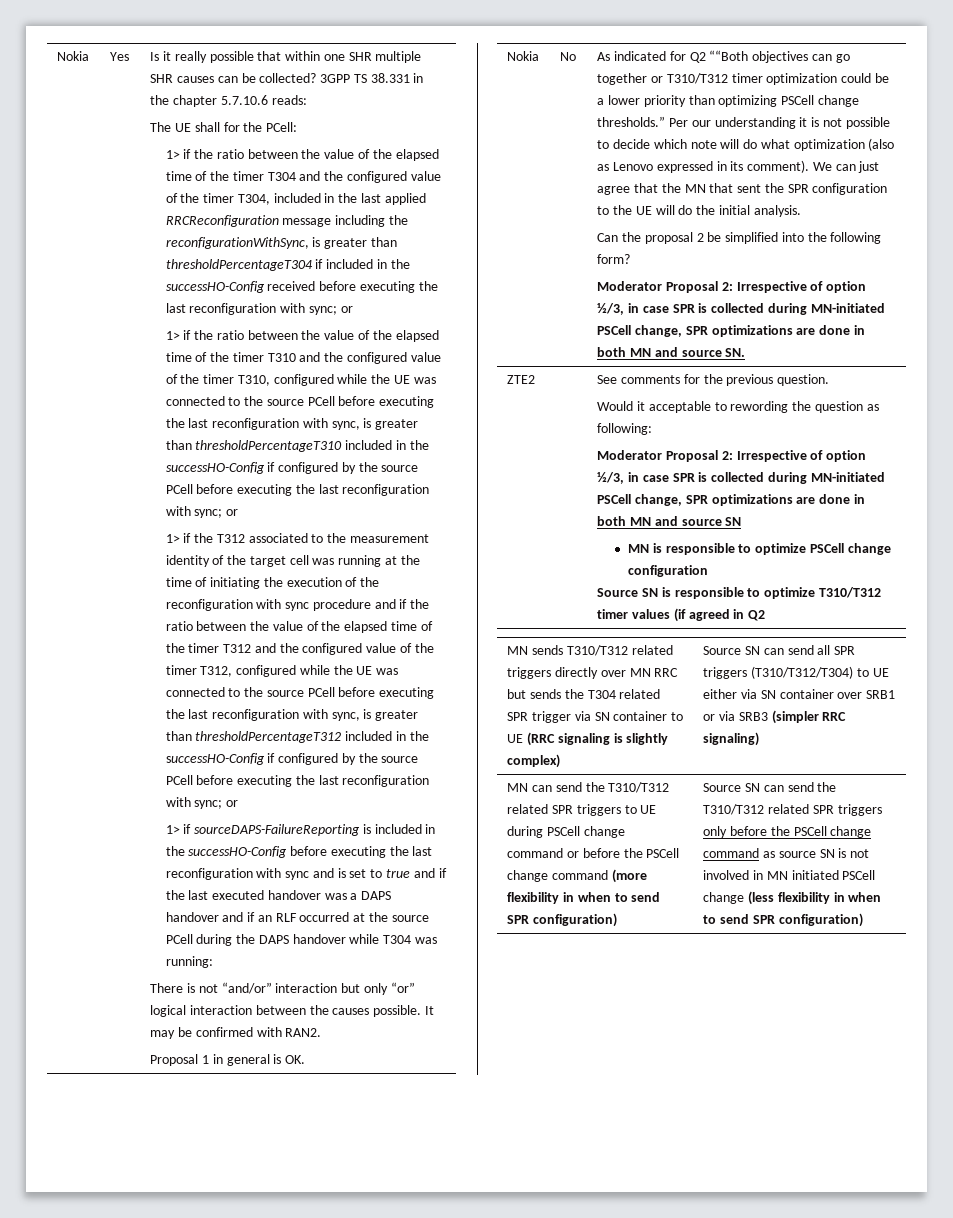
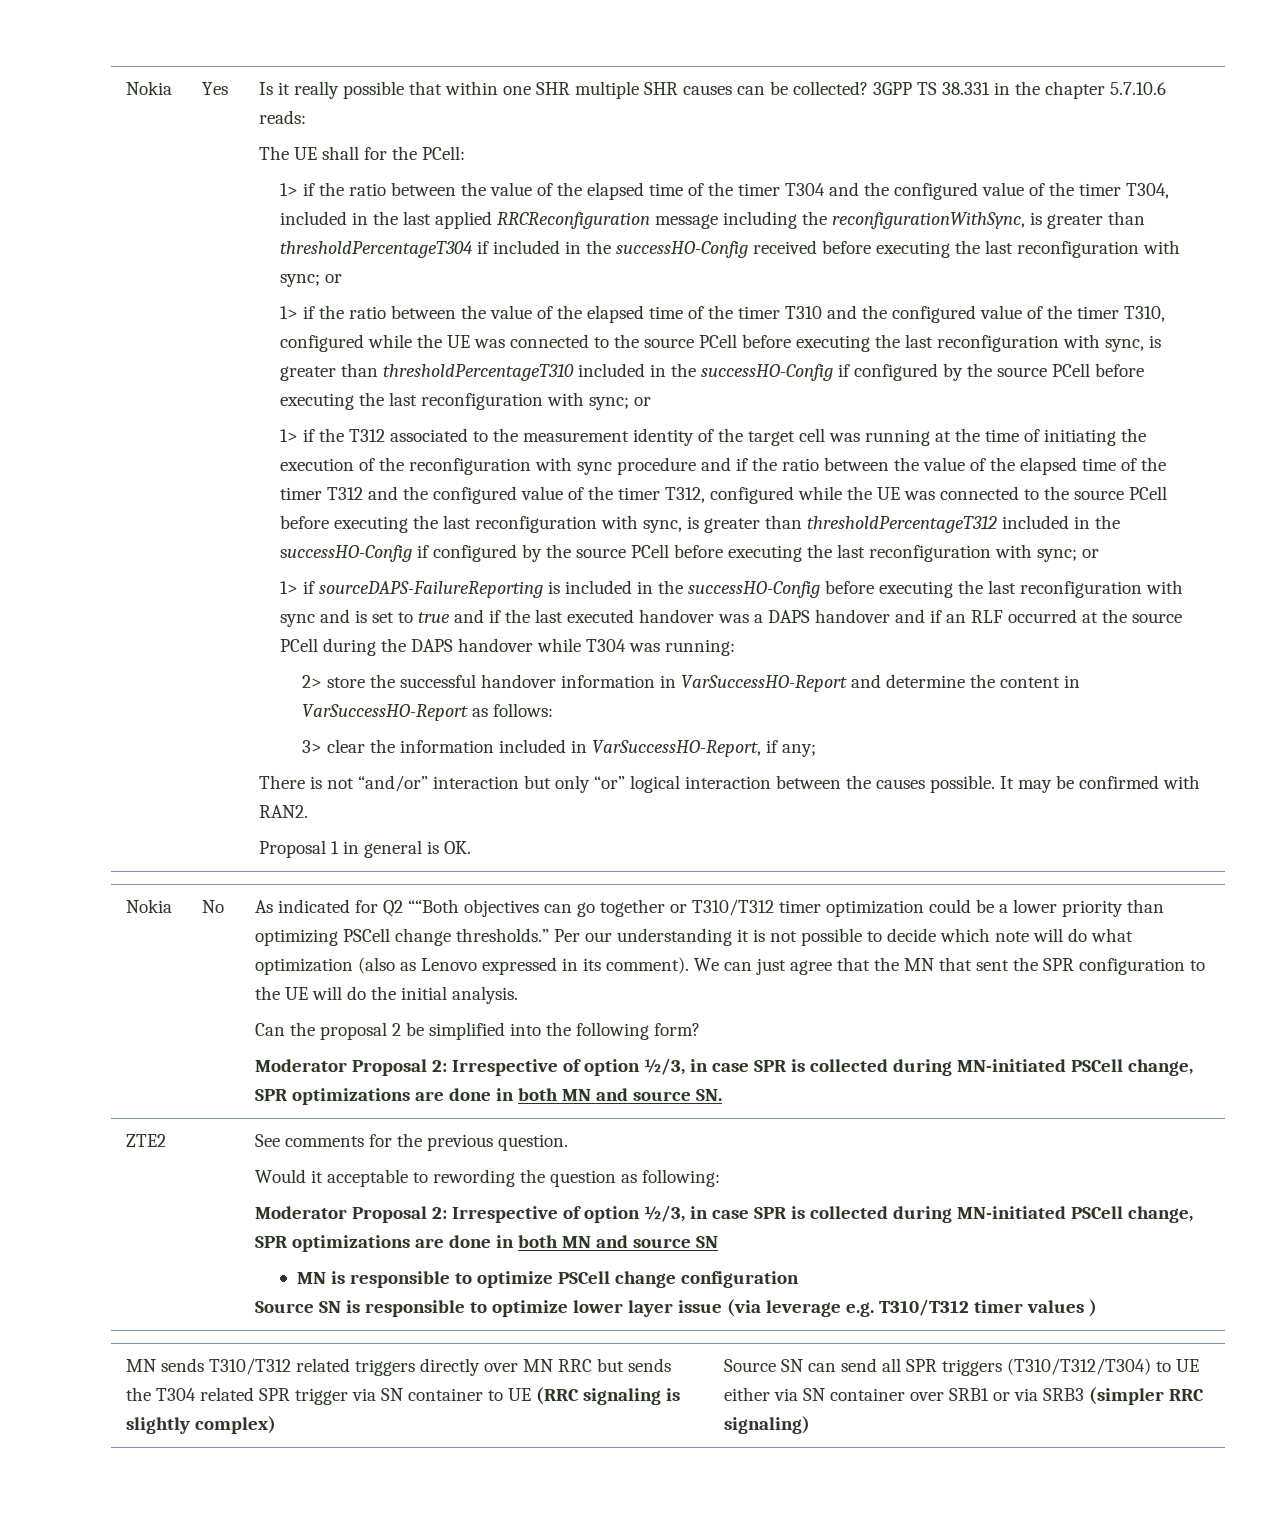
(213, 962) none -> [301,674,1080,692] [301,703,553,721] [301,739,816,757] // 2> store the successful handover information in VarSuccessHO-Report and determine the content in VarSuccessHO-Report as follows: // 3> clear the information included in VarSuccessHO-Report, if any;
[818,587,881,598] [597,608,766,622] T310/T312 timer values (if agreed in Q2 -> [572,1299,1097,1317] lower layer issue (via leverage e.g. T310/T312 timer values )
[507,782,670,793] [507,804,657,816] [507,826,625,838] [507,848,680,858] [507,869,647,883] [507,892,661,904] [507,913,618,927] [703,782,837,792] [703,804,882,816] [703,826,872,838] [703,848,870,858] [703,870,876,880] [703,891,882,905] [703,913,863,927] // MN can send the T310/T312 related SPR triggers to UE during PSCell change command or before the PSCell change command (more flexibility in when to send SPR configuration) | Source SN can send the T310/T312 related SPR triggers only before the PSCell change command as source SN is not involved in MN initiated PSCell change (less flexibility in when to send SPR configuration) -> (810, 1425) none

